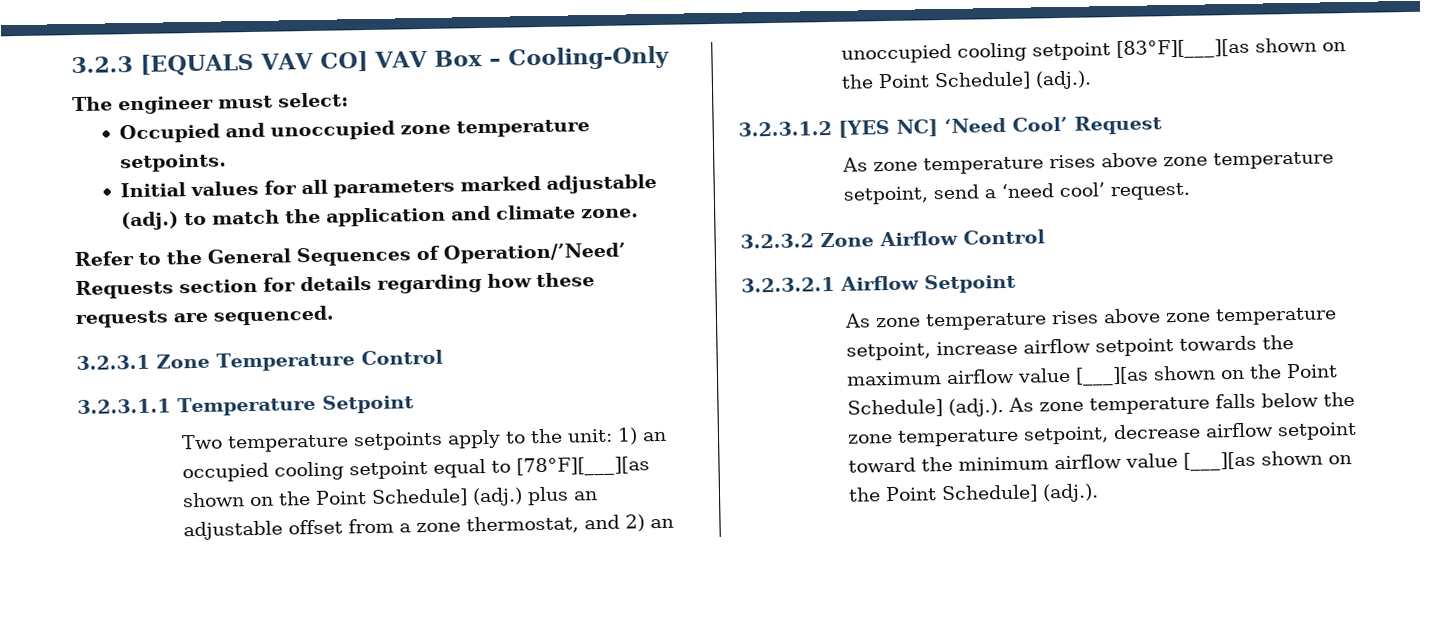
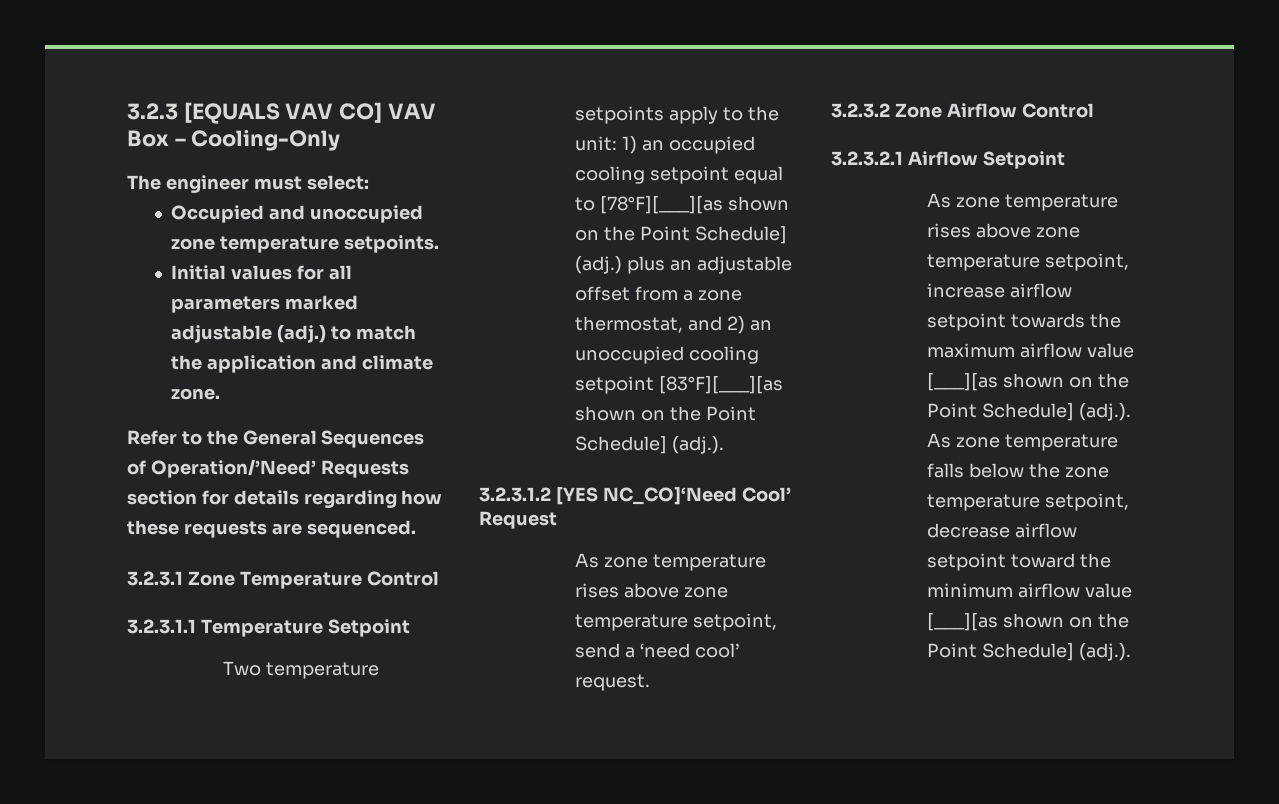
[896,117,1006,137] NC] ‘Need -> [602,487,737,505] NC_CO]‘Need

